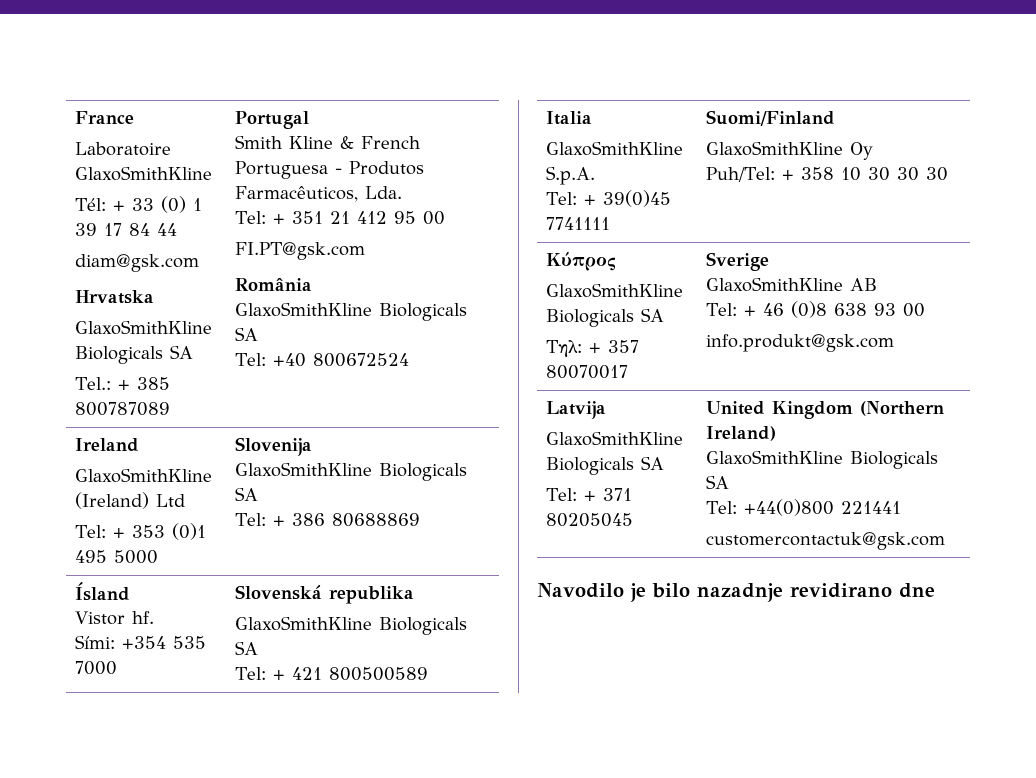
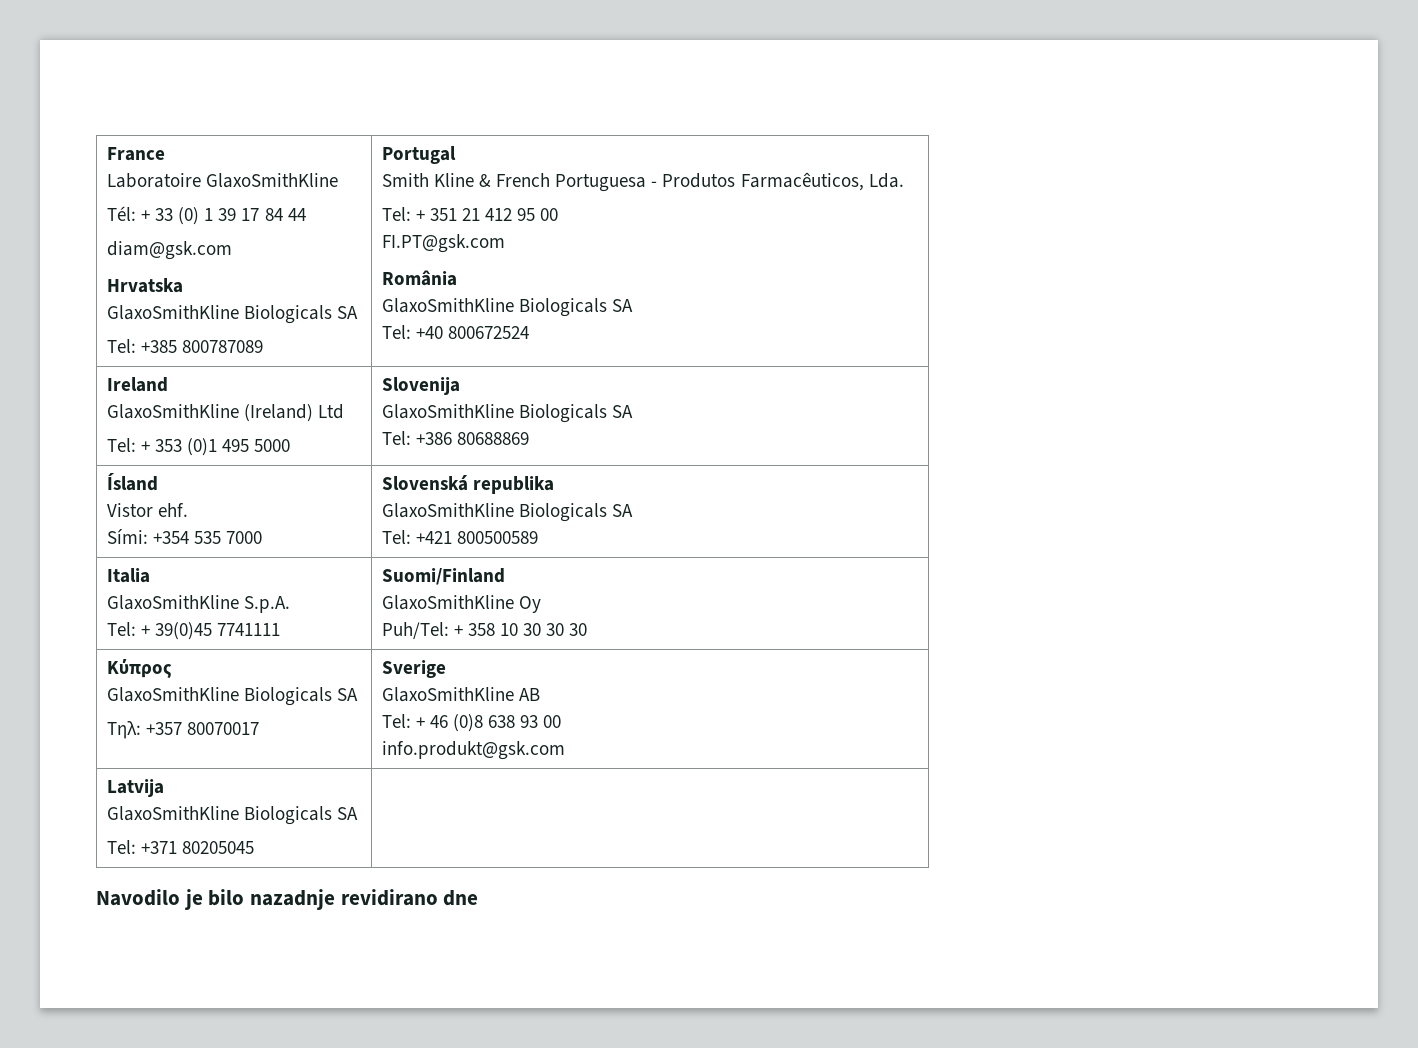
[74,377,170,390] Tel.: + 385 -> [106,339,177,353] Tel: +385
[272,513,325,526] + 386 -> [415,432,452,445] +386
[131,611,154,624] hf. -> [157,503,188,517] ehf.
[272,667,322,680] + 421 -> [415,531,452,544] +421
[588,340,639,353] + 357 -> [145,722,182,735] +357
[583,488,632,501] + 371 -> [140,841,177,854] +371
[705,401,944,419] [705,426,776,441] [705,450,938,469] [705,475,729,489] [705,499,901,516] [705,532,945,550] United Kingdom (Northern Ireland) // GlaxoSmithKline Biologicals SA // Tel: +44(0)800 221441 // customercontactuk@gsk.com -> (254, 847) none

